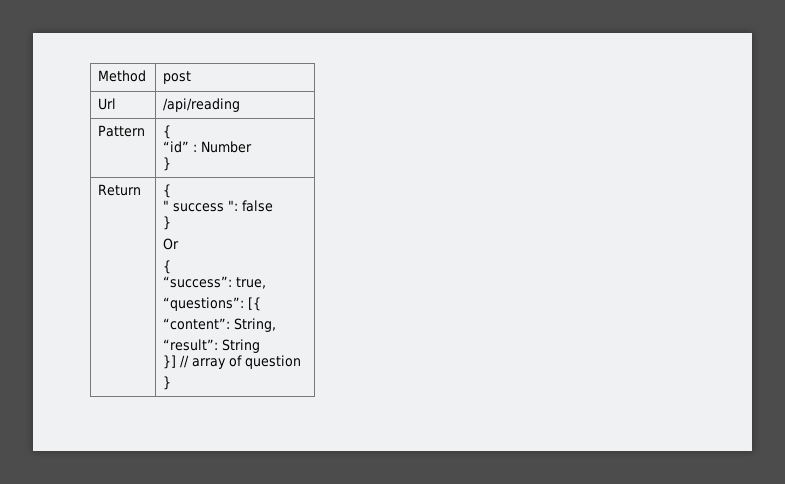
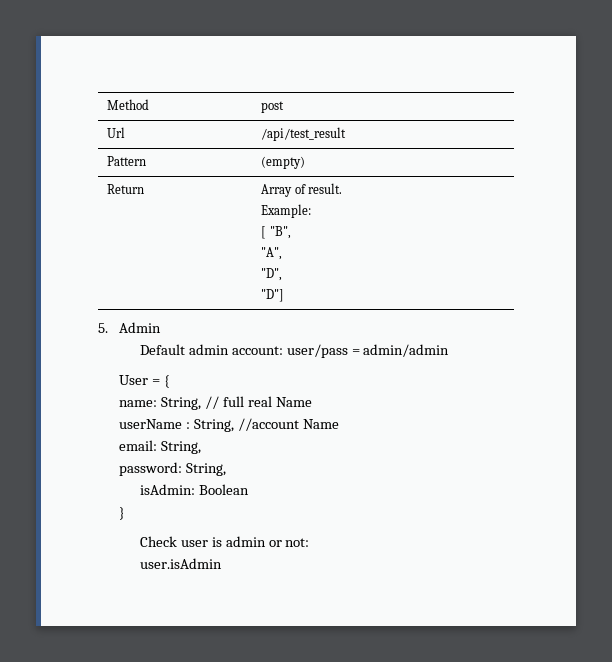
[163,98,241,112] /api/reading -> [261,127,347,141] /api/test_result
[163,125,172,139] [163,141,253,153] [163,157,172,171] [98,184,142,196] [163,184,172,198] [163,200,274,212] [163,216,172,230] [163,238,180,250] [163,260,172,274] [163,276,267,289] [163,297,262,311] [163,318,277,332] [163,339,261,353] [163,355,302,369] [163,376,172,390] { // “id” : Number // } // Return | { // " success ": false // } // Or // { // “success”: true, // “questions”: [{ // “content”: String, // “result”: String // }] // array of question // } -> [261,156,306,169] [107,184,145,194] [261,183,343,197] [261,204,312,218] [261,226,291,239] [261,247,283,260] [261,268,283,281] [261,289,285,302] [98,322,161,333] [139,344,450,358] [118,375,170,388] [118,396,312,410] [118,418,339,432] [118,440,201,454] [118,462,226,476] [139,484,249,495] [118,507,125,520] [139,536,310,547] [139,558,222,569] (empty) // Return | Array of result. // Example: // [ "B", // "A", // "D", // "D"] // 5. Admin // Default admin account: user/pass = admin/admin // User = { // name: String, // full real Name // userName : String, //account Name // email: String, // password: String, // isAdmin: Boolean // } // Check user is admin or not: // user.isAdmin

